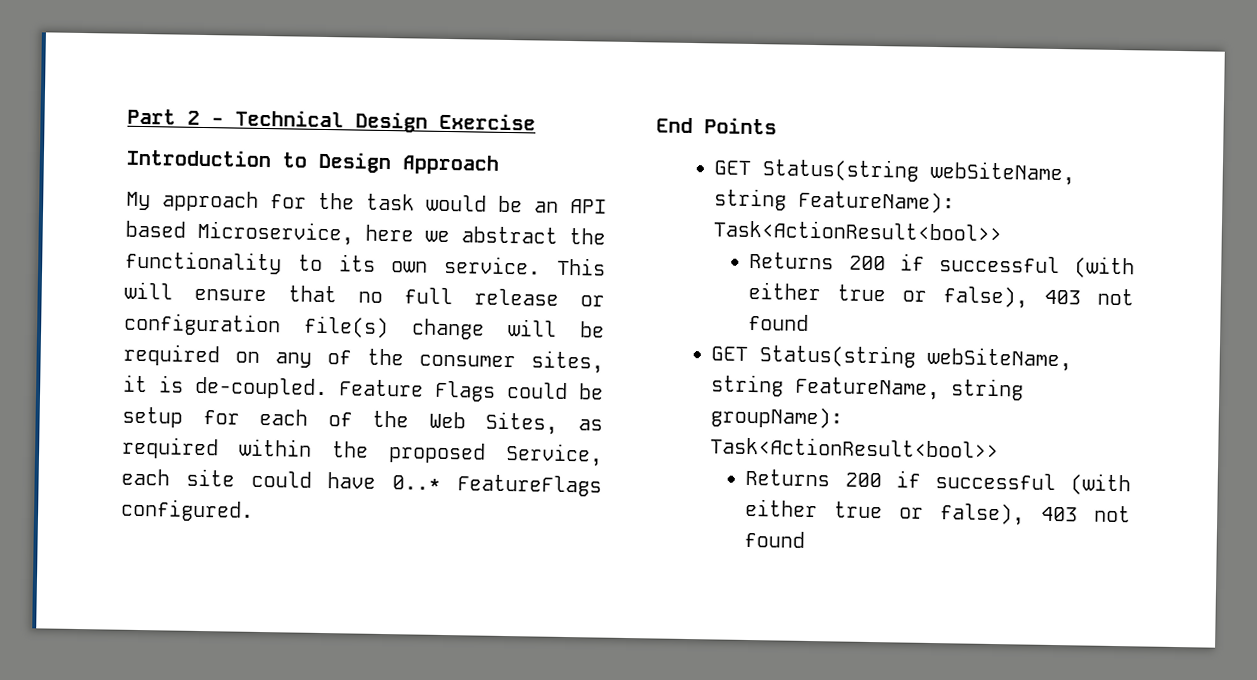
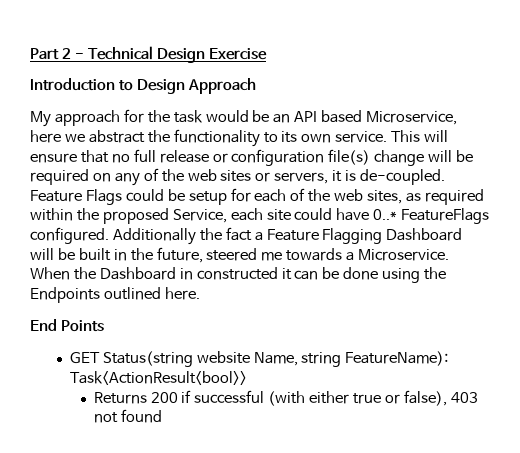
[419,350,604,374] consumer sites, -> [187,169,329,184] web sites or servers,
[428,411,559,435] Web Sites, -> [334,189,403,204] web sites,
(254, 510) none -> [112,227,463,245] [30,247,450,263] [30,267,447,283] [30,287,200,303] Additionally the fact a Feature Flagging Dashboard will be built in the future, steered me towards a Microservice. When the Dashboard in constructed it can be done using the Endpoints outlined here.
[929,160,1075,186] webSiteName, -> [196,351,298,366] website Name,
[710,344,1072,372] [710,374,1024,401] [709,406,843,429] [709,436,999,459] [745,468,1131,496] [745,498,1131,526] [744,530,806,548] // GET Status(string webSiteName, string FeatureName, string groupName): Task<ActionResult<bool>> // Returns 200 if successful (with either true or false), 403 not found -> (162, 416) none

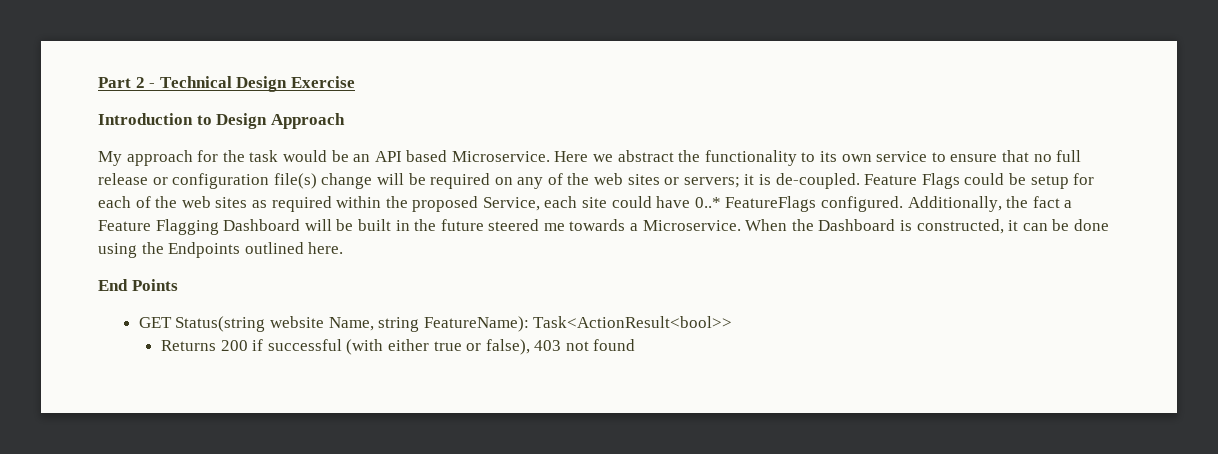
[366,111,458,125] [30,130,61,143] Microservice, here -> [451,151,589,162] Microservice. Here
[335,130,449,143] service. This will -> [876,151,946,162] service to
[274,172,329,184] servers, -> [683,177,740,188] servers;
[367,190,403,204] sites, -> [215,197,248,208] sites
[112,228,196,245] Additionally -> [907,196,1002,212] Additionally,
[156,247,203,263] future, -> [440,219,484,231] future
[179,267,278,280] in constructed -> [900,219,1004,234] is constructed,

